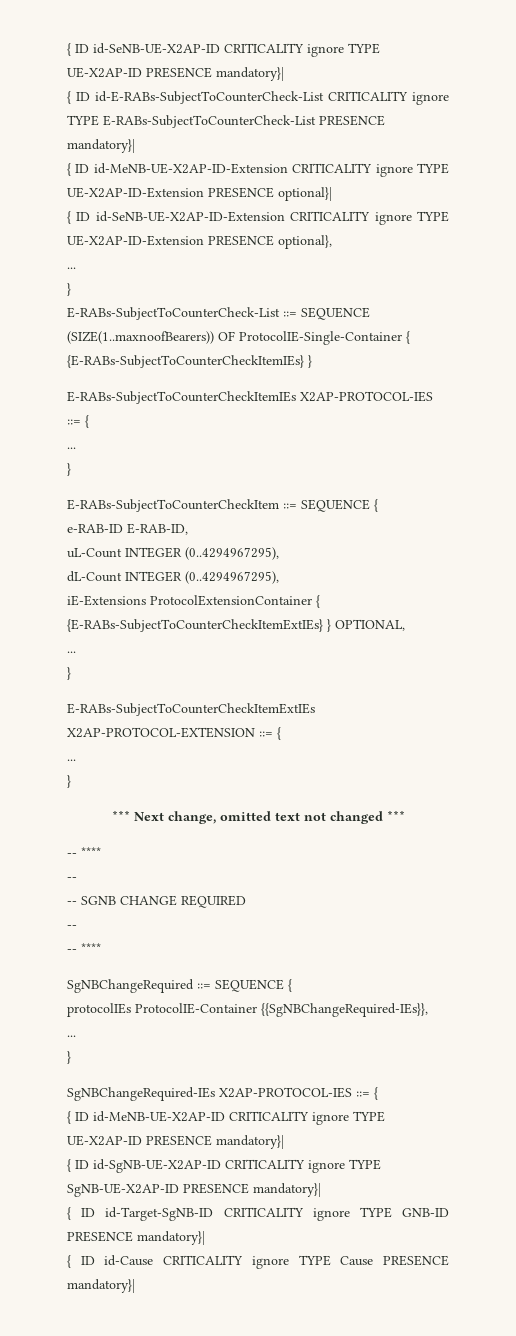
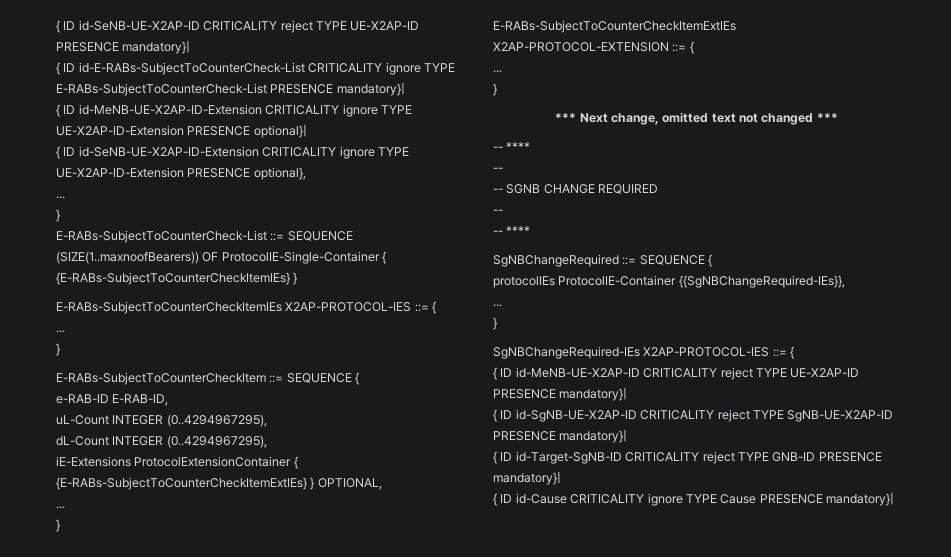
[307,44,344,57] ignore -> [280,20,313,33] reject
[312,1112,349,1125] ignore -> [720,367,753,380] reject
[308,1160,345,1173] ignore -> [717,409,750,422] reject
[312,1208,350,1221] ignore -> [702,451,735,464] reject

